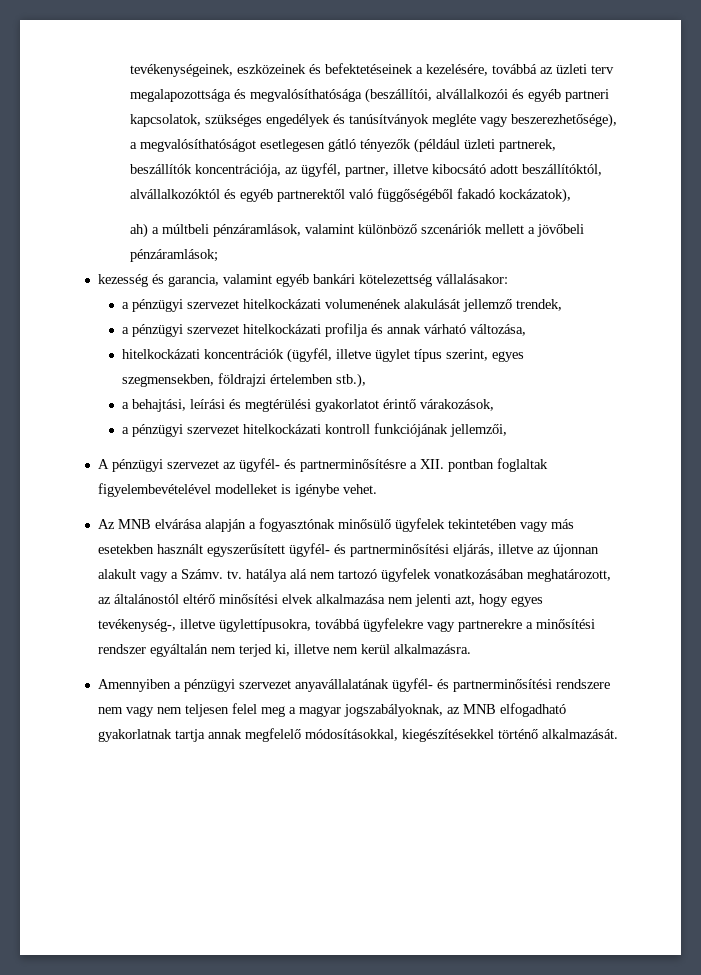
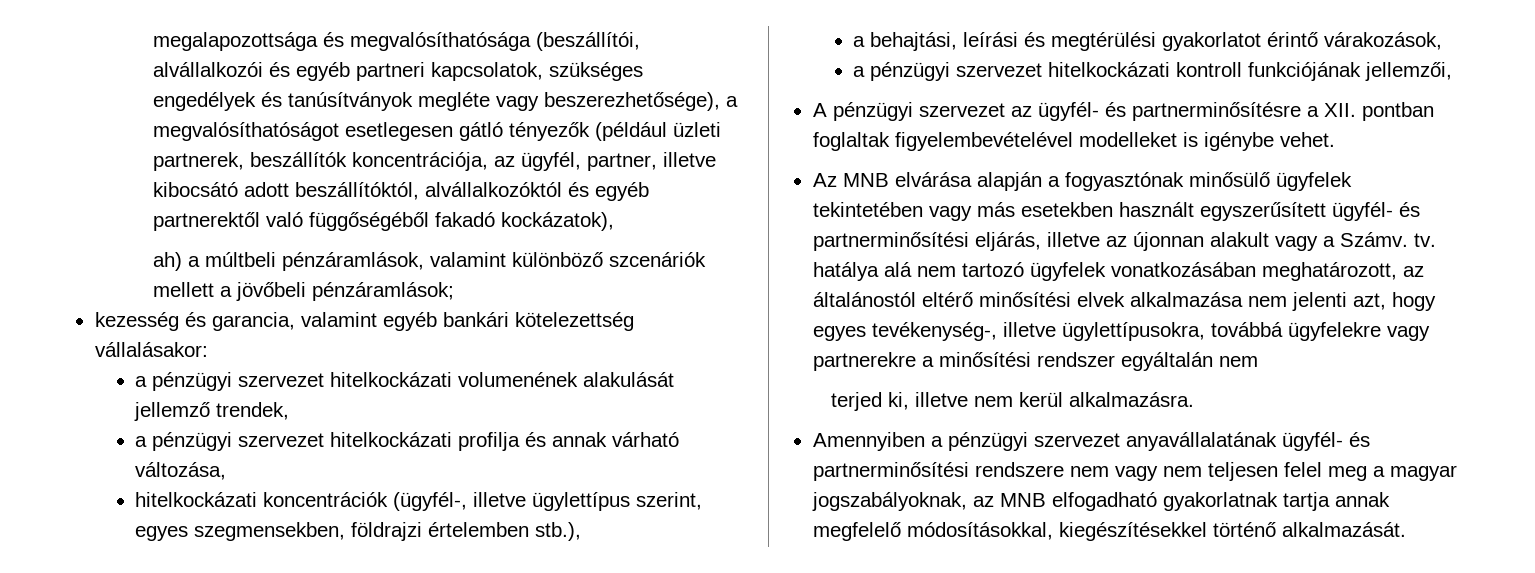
[130,63,615,77] tevékenységeinek, eszközeinek és befektetéseinek a kezelésére, továbbá az üzleti terv -> (153, 41) none
[287,348,443,363] (ügyfél, illetve ügylet típus -> [393,492,631,511] (ügyfél-, illetve ügylettípus
(236, 650) none -> (1258, 361) //

